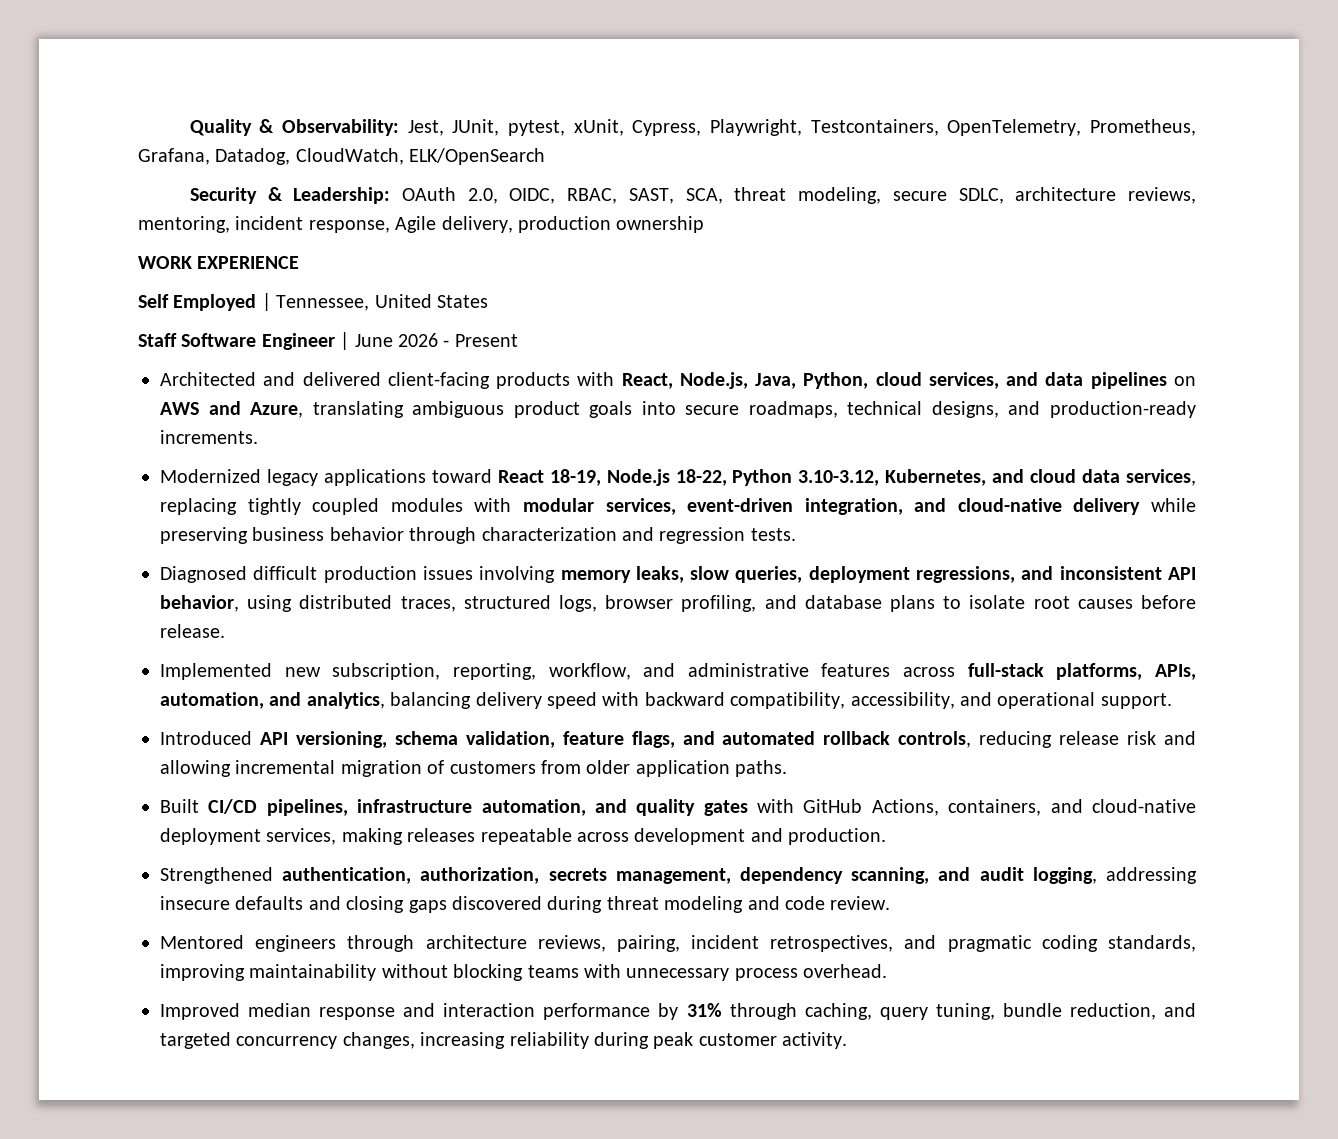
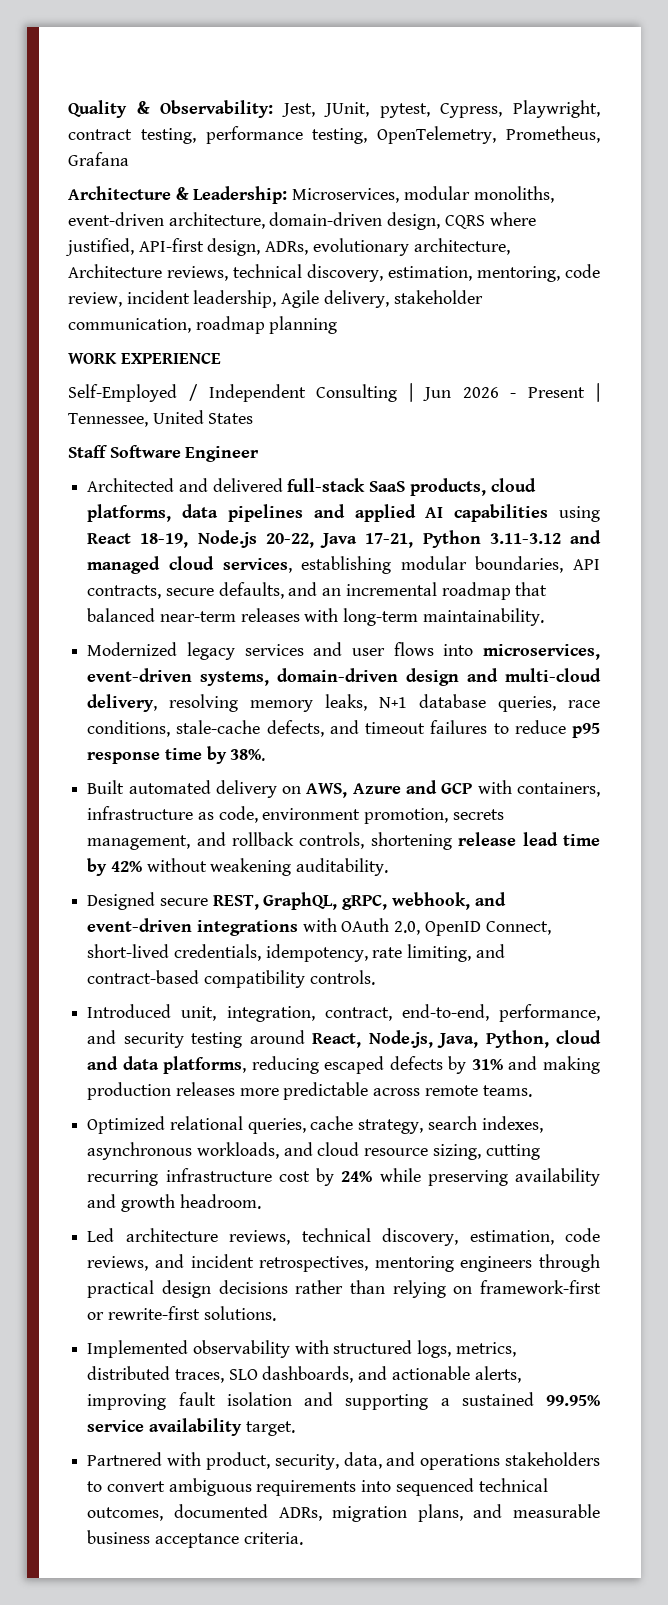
[573,119,624,136] xUnit, -> (430, 110) none
[810,119,1196,136] [138,148,546,165] [189,187,1196,204] [138,216,705,233] [138,256,300,269] [138,294,257,311] Testcontainers, OpenTelemetry, Prometheus, Grafana, Datadog, CloudWatch, ELK/OpenSearch // Security & Leadership: OAuth 2.0, OIDC, RBAC, SAST, SCA, threat modeling, secure SDLC, architecture reviews, mentoring, incident response, Agile delivery, production ownership // WORK EXPERIENCE // Self Employed -> [68,126,600,144] [68,152,129,166] [68,186,554,204] [68,212,536,230] [65,238,510,256] [68,264,600,282] [68,290,483,308] [68,316,338,334] [68,353,221,364] [68,383,586,402] contract testing, performance testing, OpenTelemetry, Prometheus, Grafana // Architecture & Leadership: Microservices, modular monoliths, event-driven architecture, domain-driven design, CQRS where justified, API-first design, ADRs, evolutionary architecture, Architecture reviews, technical discovery, estimation, mentoring, code review, incident leadership, Agile delivery, stakeholder communication, roadmap planning // WORK EXPERIENCE // Self-Employed / Independent Consulting | Jun 2026 - Present
[340,332,518,350] [160,372,615,389] | June 2026 - Present // Architected and delivered client-facing products with -> [87,478,536,496] [87,504,600,522] [87,530,601,548] [87,556,600,574] [87,582,548,600] [87,608,544,626] [87,642,601,660] [87,668,601,686] [87,694,600,712] [87,720,600,738] [87,746,266,764] [87,780,600,798] [87,806,504,824] [87,832,601,850] [87,858,389,876] [87,892,506,910] [87,918,551,936] [87,944,505,962] [87,970,375,988] [87,1004,600,1022] [87,1030,305,1048] // Architected and delivered full-stack SaaS products, cloud platforms, data pipelines and applied AI capabilities using React 18-19, Node.js 20-22, Java 17-21, Python 3.11-3.12 and managed cloud services, establishing modular boundaries, API contracts, secure defaults, and an incremental roadmap that balanced near-term releases with long-term maintainability. // Modernized legacy services and user flows into microservices, event-driven systems, domain-driven design and multi-cloud delivery, resolving memory leaks, N+1 database queries, race conditions, stale-cache defects, and timeout failures to reduce p95 response time by 38%. // Built automated delivery on AWS, Azure and GCP with containers, infrastructure as code, environment promotion, secrets management, and rollback controls, shortening release lead time by 42% without weakening auditability. // Designed secure REST, GraphQL, gRPC, webhook, and event-driven integrations with OAuth 2.0, OpenID Connect, short-lived credentials, idempotency, rate limiting, and contract-based compatibility controls. // Introduced unit, integration, contract, end-to-end, performance, and security testing around
[928,372,999,389] services, -> (601, 1037) none
[1090,372,1196,389] [160,401,1196,418] [160,430,258,444] [160,469,1197,486] [160,498,1196,515] [160,527,796,544] [160,566,1196,583] [160,595,1197,612] [160,624,225,638] [160,663,1196,680] [160,692,1172,709] [160,731,1197,748] [160,760,788,777] [160,799,1196,816] [160,828,887,845] [160,867,1198,884] [160,896,891,913] [160,935,1196,952] [160,964,888,981] [160,1003,1196,1020] [160,1032,848,1049] pipelines on AWS and Azure, translating ambiguous product goals into secure roadmaps, technical designs, and production-ready increments. // Modernized legacy applications toward React 18-19, Node.js 18-22, Python 3.10-3.12, Kubernetes, and cloud data services, replacing tightly coupled modules with modular services, event-driven integration, and cloud-native delivery while preserving business behavior through characterization and regression tests. // Diagnosed difficult production issues involving memory leaks, slow queries, deployment regressions, and inconsistent API behavior, using distributed traces, structured logs, browser profiling, and database plans to isolate root causes before release. // Implemented new subscription, reporting, workflow, and administrative features across full-stack platforms, APIs, automation, and analytics, balancing delivery speed with backward compatibility, accessibility, and operational support. // Introduced API versioning, schema validation, feature flags, and automated rollback controls, reducing release risk and allowing incremental migration of customers from older application paths. // Built CI/CD pipelines, infrastructure automation, and quality gates with GitHub Actions, containers, and cloud-native deployment services, making releases repeatable across development and production. // Strengthened authentication, authorization, secrets management, dependency scanning, and audit logging, addressing insecure defaults and closing gaps discovered during threat modeling and code review. // Mentored engineers through architecture reviews, pairing, incident retrospectives, and pragmatic coding standards, improving maintainability without blocking teams with unnecessary process overhead. // Improved median response and interaction performance by 31% through caching, query tuning, bundle reduction, and targeted concurrency changes, increasing reliability during peak customer activity. -> [163,1056,600,1074] [87,1082,532,1100] [87,1116,543,1134] [87,1142,540,1160] [87,1168,600,1186] [87,1194,261,1212] [87,1228,600,1246] [87,1254,600,1272] [87,1280,602,1298] [87,1306,276,1321] [87,1340,516,1358] [87,1366,521,1383] [87,1392,600,1410] [87,1418,295,1436] [87,1452,600,1470] [87,1478,548,1496] [87,1504,600,1522] [87,1530,303,1548] platforms, reducing escaped defects by 31% and making production releases more predictable across remote teams. // Optimized relational queries, cache strategy, search indexes, asynchronous workloads, and cloud resource sizing, cutting recurring infrastructure cost by 24% while preserving availability and growth headroom. // Led architecture reviews, technical discovery, estimation, code reviews, and incident retrospectives, mentoring engineers through practical design decisions rather than relying on framework-first or rewrite-first solutions. // Implemented observability with structured logs, metrics, distributed traces, SLO dashboards, and actionable alerts, improving fault isolation and supporting a sustained 99.95% service availability target. // Partnered with product, security, data, and operations stakeholders to convert ambiguous requirements into sequenced technical outcomes, documented ADRs, migration plans, and measurable business acceptance criteria.

